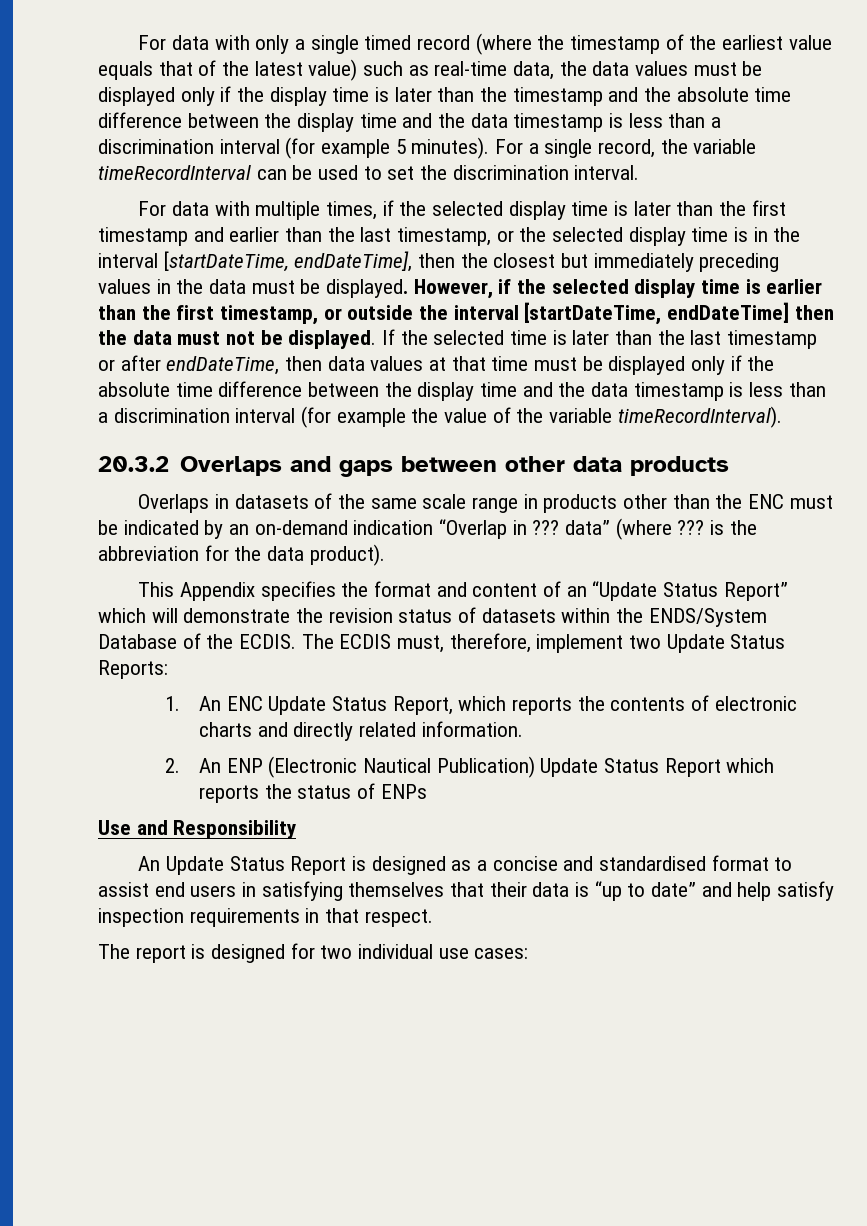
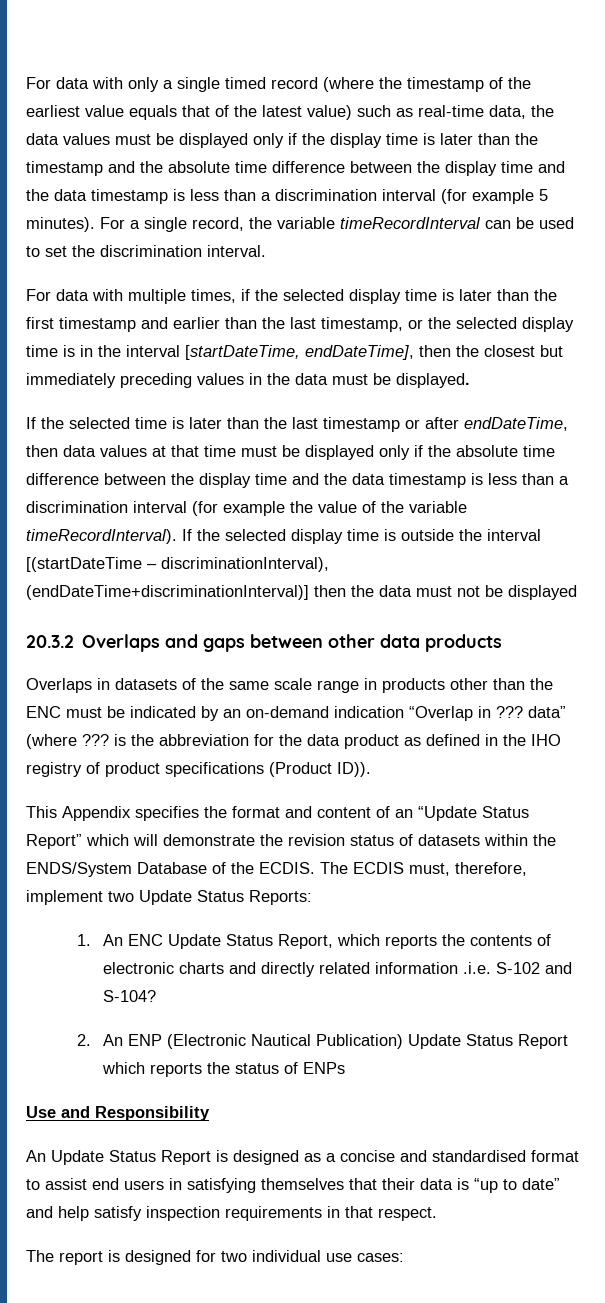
[413,279,823,299] [98,302,834,325] [98,330,377,349] However, if the selected display time is earlier than the first timestamp, or outside the interval [startDateTime, endDateTime] then the data must not be displayed. -> (470, 380) //
(782, 417) none -> [182,529,541,544] [26,557,329,572] [26,585,577,600] If the selected display time is outside the interval [(startDateTime – discriminationInterval), (endDateTime+discriminationInterval)] then the data must not be displayed
[309,544,385,566] product). -> [344,734,561,749] [26,762,371,777] product as defined in the IHO registry of product specifications (Product ID)).
[421,721,523,737] information. -> [374,962,572,974] [102,990,156,1002] information .i.e. S-102 and S-104?

